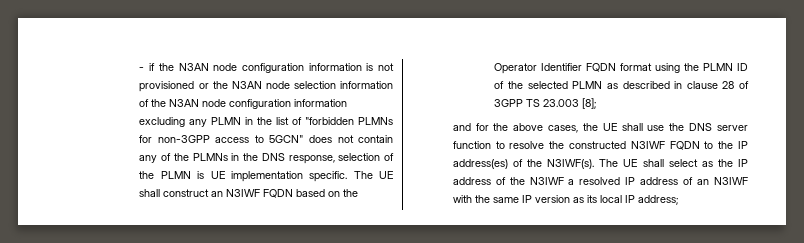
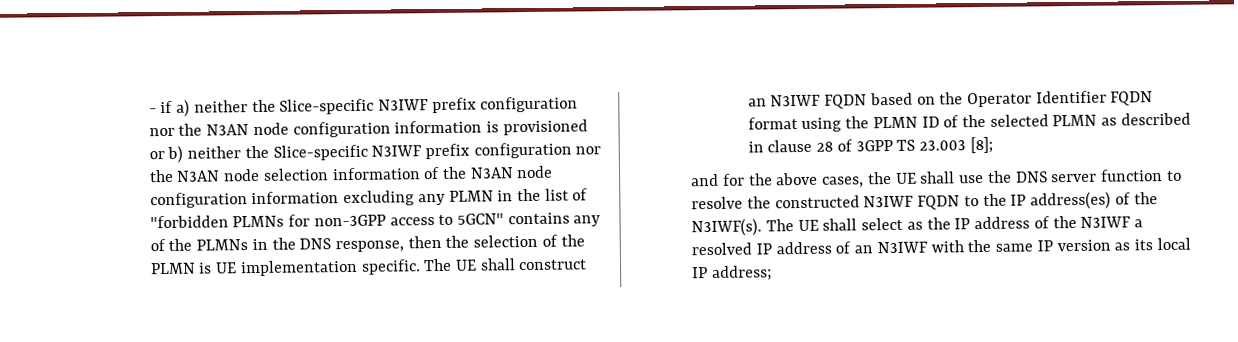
(156, 67) none -> [176,96,579,117] [148,127,175,137] a) neither the Slice-specific N3IWF prefix configuration nor
[378,63,395,71] not -> (499, 127) none
(209, 86) none -> [167,142,602,163] b) neither the Slice-specific N3IWF prefix configuration nor
[308,135,393,143] does not contain -> [507,212,570,225] contains
(335, 159) none -> [407,235,470,249] then the

